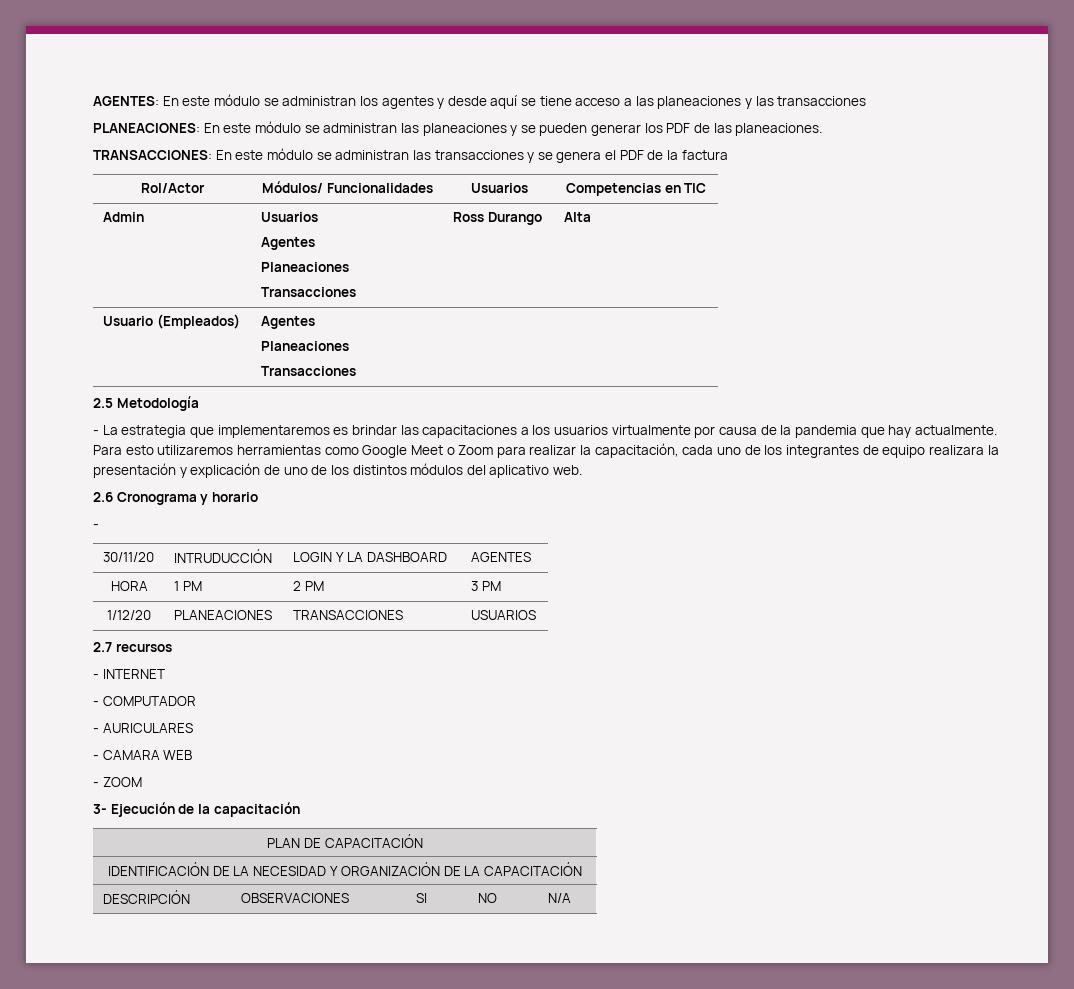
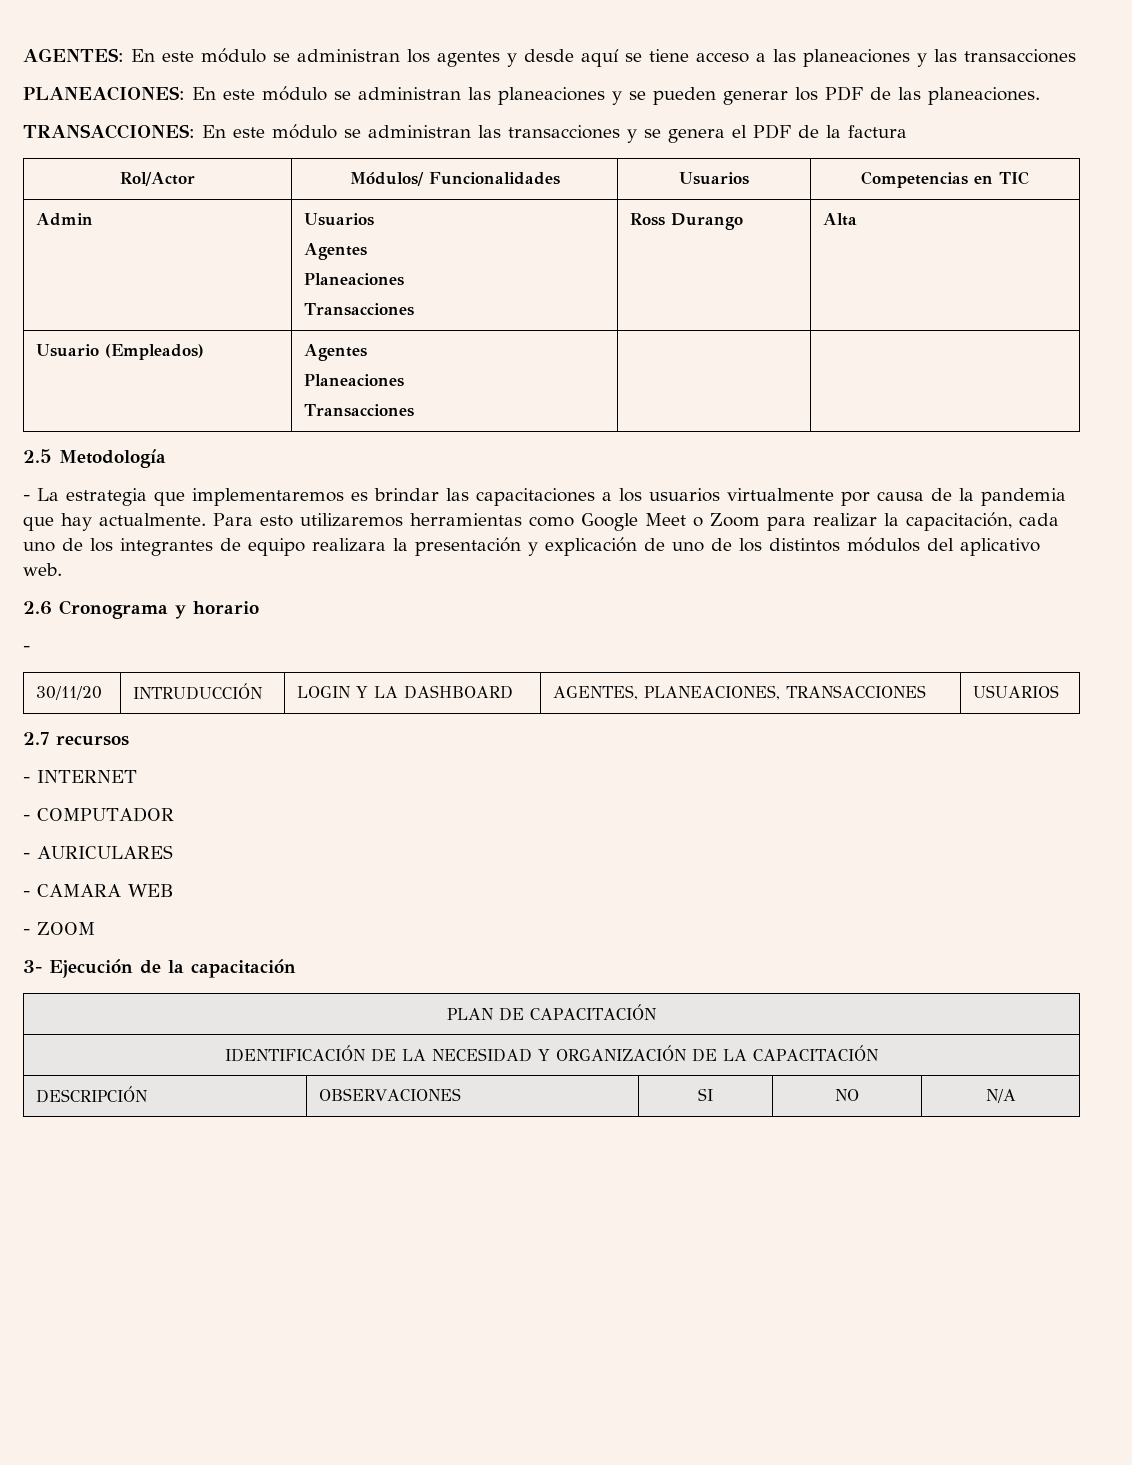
[470,552,531,562] [110,581,148,591] [173,581,202,591] [292,581,324,591] [470,581,501,591] [107,610,151,620] [173,610,272,620] AGENTES // HORA | 1 PM | 2 PM | 3 PM // 1/12/20 | PLANEACIONES | -> [553,685,781,700] AGENTES, PLANEACIONES,

